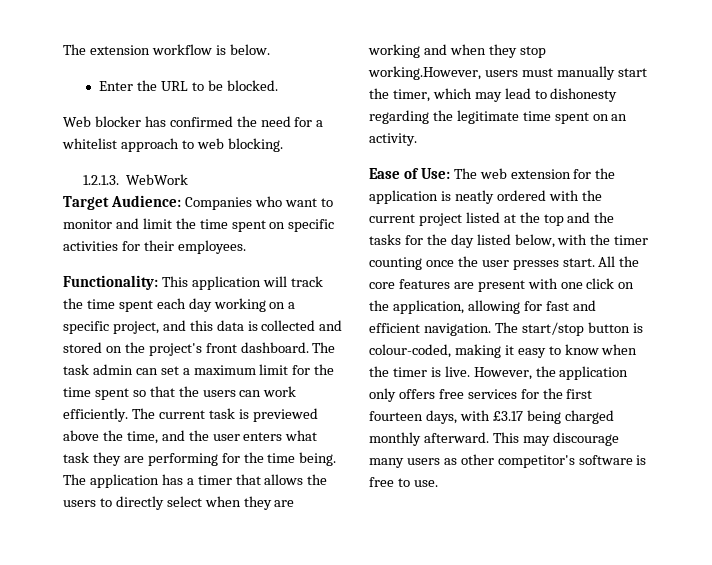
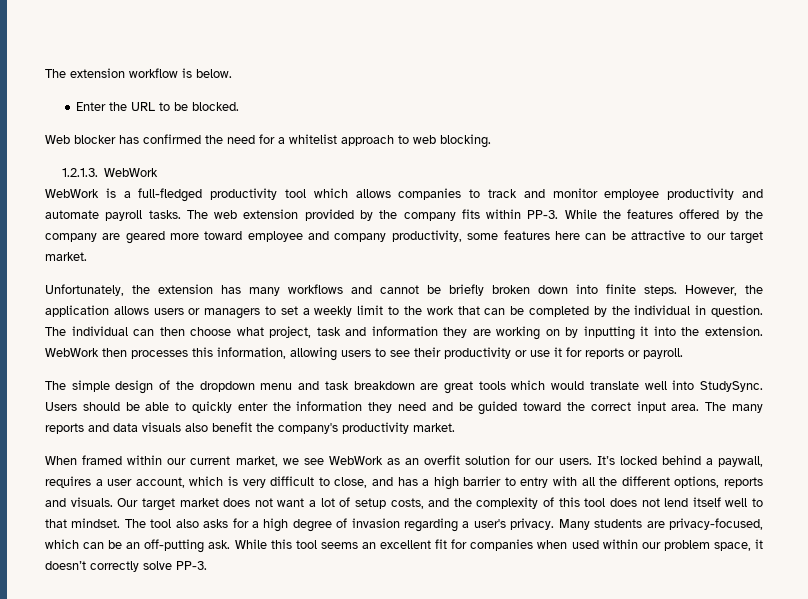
[63,195,333,210] [63,218,335,232] [63,240,246,254] [63,275,323,290] [63,298,296,312] [63,320,343,334] [63,342,336,356] [63,364,335,375] [63,386,297,400] [63,408,318,422] [63,430,318,444] [63,452,337,466] [63,474,328,488] [63,496,295,510] [368,44,546,58] [368,66,647,80] [369,88,618,102] [369,110,628,124] [369,133,417,146] [369,168,616,179] [369,190,602,204] [369,212,615,226] [369,234,649,248] [369,256,640,270] [369,278,635,292] [369,300,596,314] [369,322,643,336] [369,344,638,358] [369,366,629,380] [369,388,593,402] [369,410,614,424] [369,432,619,446] [369,454,647,468] [369,477,438,487] Target Audience: Companies who want to monitor and limit the time spent on specific activities for their employees. // Functionality: This application will track the time spent each day working on a specific project, and this data is collected and stored on the project's front dashboard. The task admin can set a maximum limit for the time spent so that the users can work efficiently. The current task is previewed above the time, and the user enters what task they are performing for the time being. The application has a timer that allows the users to directly select when they are working and when they stop working.However, users must manually start the timer, which may lead to dishonesty regarding the legitimate time spent on an activity. // Ease of Use: The web extension for the application is neatly ordered with the current project listed at the top and the tasks for the day listed below, with the timer counting once the user presses start. All the core features are present with one click on the application, allowing for fast and efficient navigation. The start/stop button is colour-coded, making it easy to know when the timer is live. However, the application only offers free services for the first fourteen days, with £3.17 being charged monthly afterward. This may discourage many users as other competitor's software is free to use. -> [45,188,763,202] [45,209,764,221] [45,230,764,244] [45,252,87,261] [45,284,763,296] [45,305,763,319] [45,326,763,340] [45,347,683,361] [45,380,763,394] [45,401,763,415] [45,422,455,434] [45,455,764,467] [45,476,763,490] [45,497,763,511] [45,518,764,532] [45,539,763,553] [45,561,207,572] WebWork is a full-fledged productivity tool which allows companies to track and monitor employee productivity and automate payroll tasks. The web extension provided by the company fits within PP-3. While the features offered by the company are geared more toward employee and company productivity, some features here can be attractive to our target market. // Unfortunately, the extension has many workflows and cannot be briefly broken down into finite steps. However, the application allows users or managers to set a weekly limit to the work that can be completed by the individual in question. The individual can then choose what project, task and information they are working on by inputting it into the extension. WebWork then processes this information, allowing users to see their productivity or use it for reports or payroll. // The simple design of the dropdown menu and task breakdown are great tools which would translate well into StudySync. Users should be able to quickly enter the information they need and be guided toward the correct input area. The many reports and data visuals also benefit the company's productivity market. // When framed within our current market, we see WebWork as an overfit solution for our users. It’s locked behind a paywall, requires a user account, which is very difficult to close, and has a high barrier to entry with all the different options, reports and visuals. Our target market does not want a lot of setup costs, and the complexity of this tool does not lend itself well to that mindset. The tool also asks for a high degree of invasion regarding a user's privacy. Many students are privacy-focused, which can be an off-putting ask. While this tool seems an excellent fit for companies when used within our problem space, it doesn’t correctly solve PP-3.

